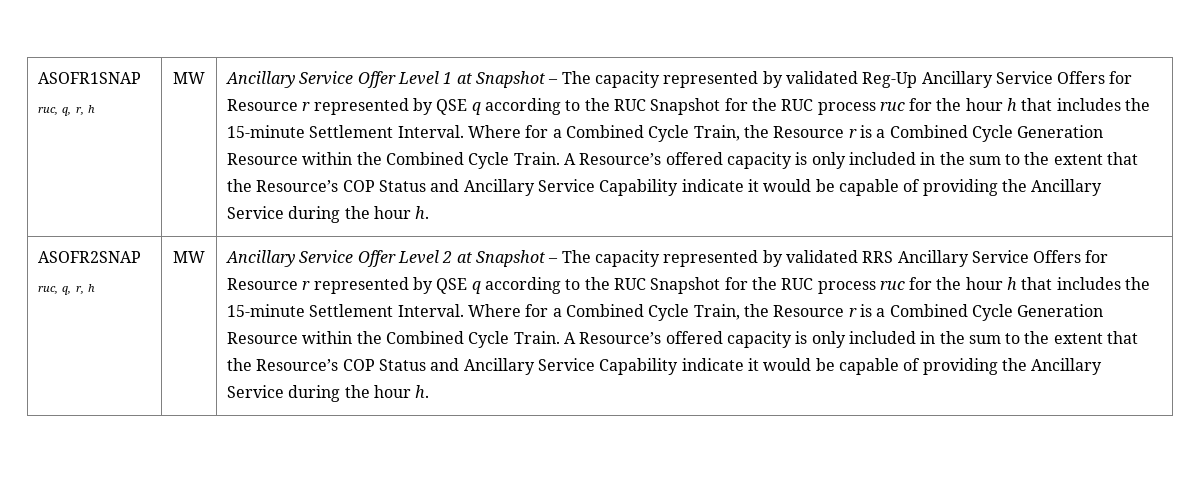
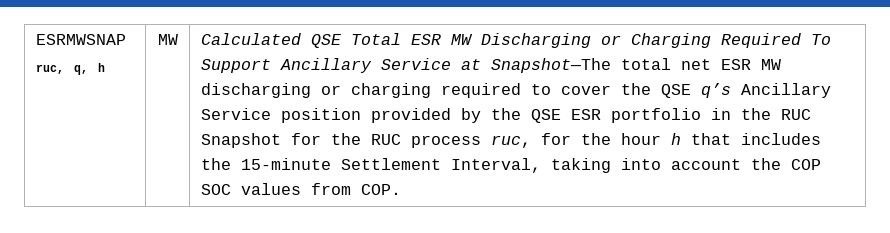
[38,72,142,84] [38,105,96,116] [173,72,205,84] [226,71,1133,88] [227,98,1151,115] [227,125,1104,142] [227,152,1139,169] [227,179,1103,196] [227,206,430,223] [38,251,142,263] [38,284,96,295] [173,251,205,263] [226,250,1109,267] [227,277,1151,294] [227,304,1104,321] [227,331,1139,348] [227,358,1103,375] [227,385,430,402] ASOFR1SNAP ruc, q, r, h | MW | Ancillary Service Offer Level 1 at Snapshot – The capacity represented by validated Reg-Up Ancillary Service Offers for Resource r represented by QSE q according to the RUC Snapshot for the RUC process ruc for the hour h that includes the 15-minute Settlement Interval. Where for a Combined Cycle Train, the Resource r is a Combined Cycle Generation Resource within the Combined Cycle Train. A Resource’s offered capacity is only included in the sum to the extent that the Resource’s COP Status and Ancillary Service Capability indicate it would be capable of providing the Ancillary Service during the hour h. // ASOFR2SNAP ruc, q, r, h | MW | Ancillary Service Offer Level 2 at Snapshot – The capacity represented by validated RRS Ancillary Service Offers for Resource r represented by QSE q according to the RUC Snapshot for the RUC process ruc for the hour h that includes the 15-minute Settlement Interval. Where for a Combined Cycle Train, the Resource r is a Combined Cycle Generation Resource within the Combined Cycle Train. A Resource’s offered capacity is only included in the sum to the extent that the Resource’s COP Status and Ancillary Service Capability indicate it would be capable of providing the Ancillary Service during the hour h. -> [35,34,126,45] [35,63,105,75] [157,34,178,45] [200,33,831,48] [200,58,781,73] [200,83,831,98] [200,108,811,123] [200,133,821,148] [200,158,821,173] [200,183,401,195] ESRMWSNAP ruc, q, h | MW | Calculated QSE Total ESR MW Discharging or Charging Required To Support Ancillary Service at Snapshot—The total net ESR MW discharging or charging required to cover the QSE q’s Ancillary Service position provided by the QSE ESR portfolio in the RUC Snapshot for the RUC process ruc, for the hour h that includes the 15-minute Settlement Interval, taking into account the COP SOC values from COP.

